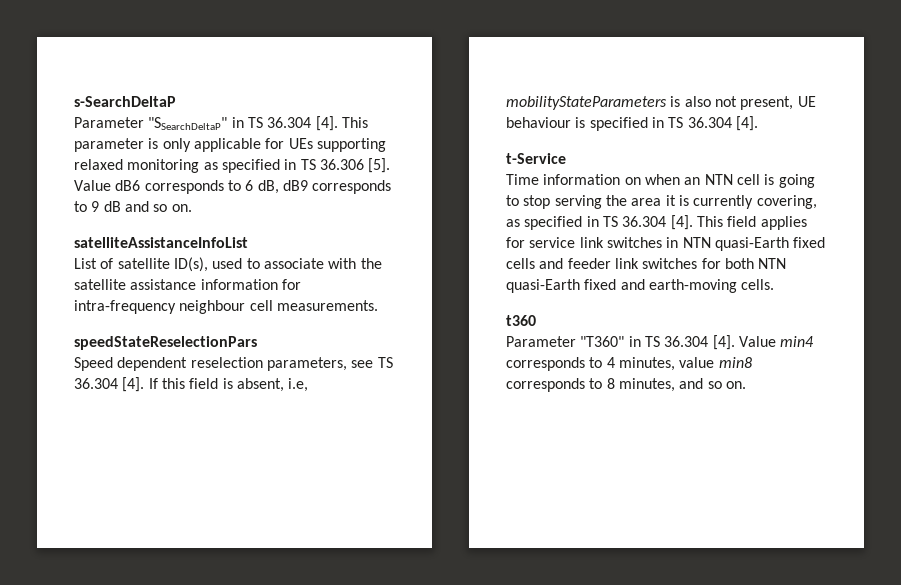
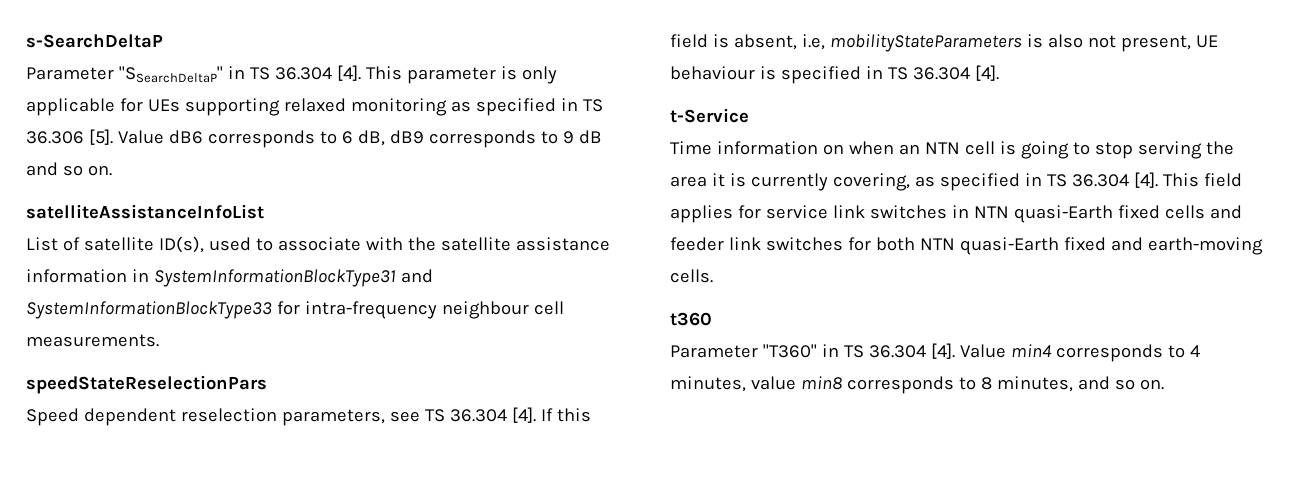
(278, 284) none -> [131,269,433,287] [26,301,272,319] in SystemInformationBlockType31 and SystemInformationBlockType33

